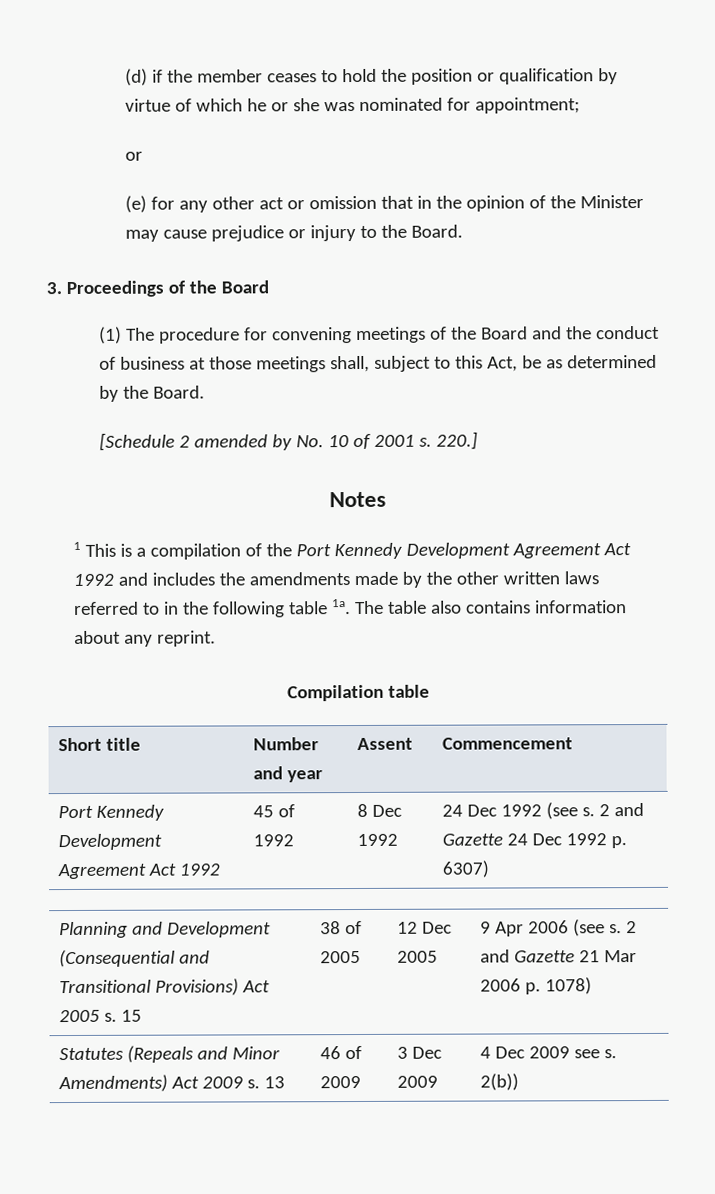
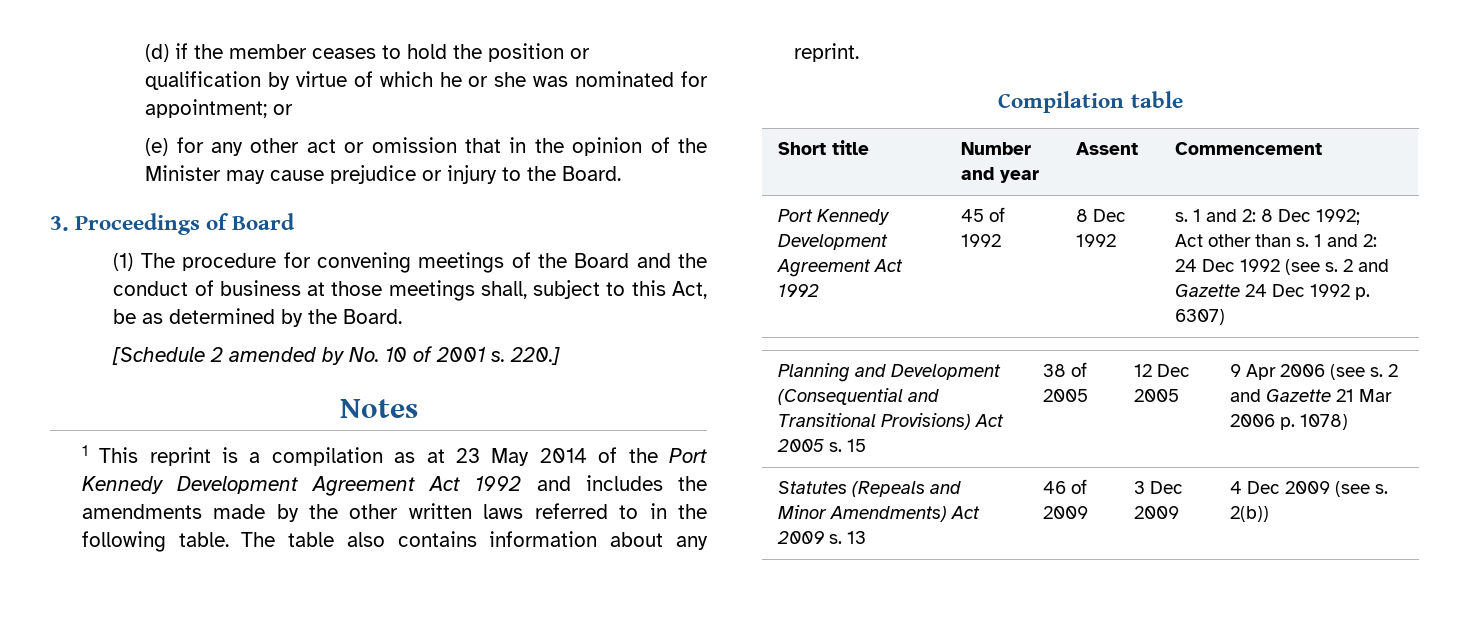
(580, 105) // -> (268, 108) none
[188,280,217,294] the -> (230, 221) none
(117, 550) none -> [149,447,211,466] reprint
(242, 551) none -> [394,448,587,466] as at 23 May 2014
[289,599,352,615] table 1a. -> [178,532,229,547] table.
(398, 840) none -> [1174,209,1360,225] [1174,234,1377,247] s. 1 and 2: 8 Dec 1992; // Act other than s. 1 and 2:
[573,1049,600,1059] see -> [1334,481,1370,497] (see

